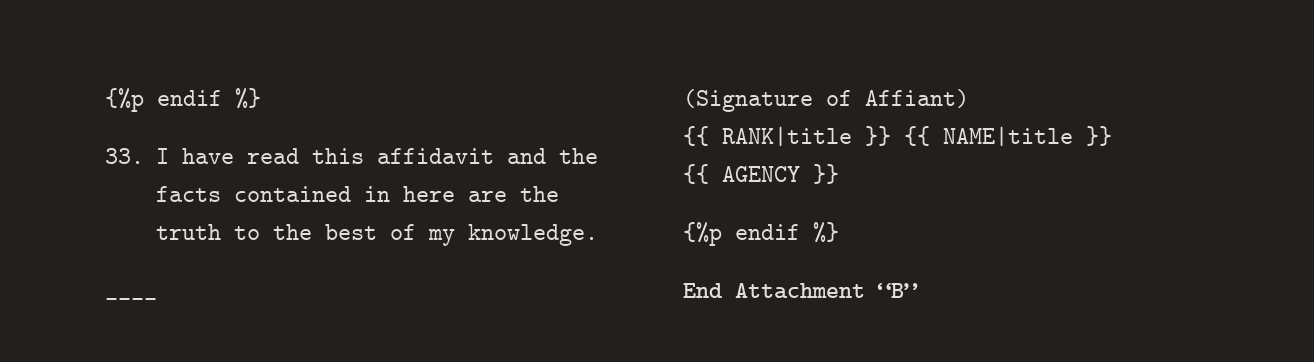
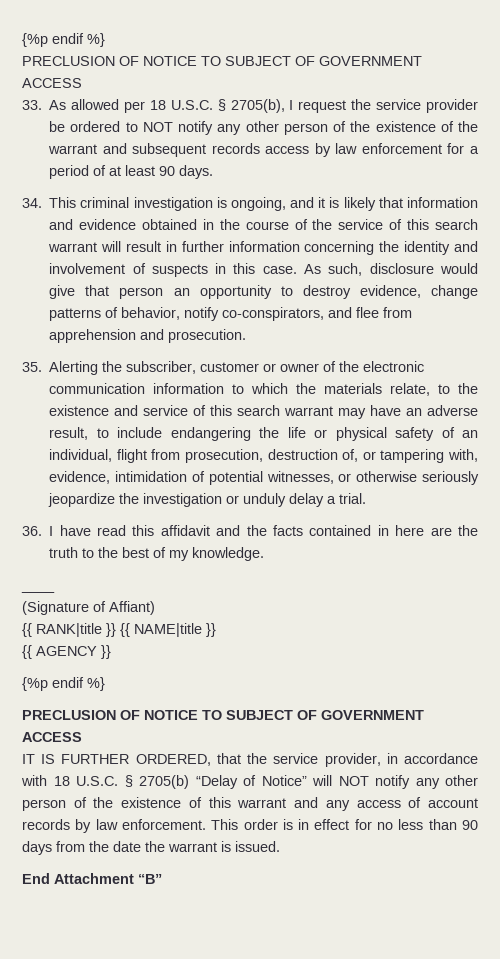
[105,88,261,112] [105,148,144,164] {%p endif %} // 33. -> [22,33,105,47] [22,56,422,66] [22,78,82,88] [22,99,478,113] [49,121,479,135] [48,143,479,157] [49,165,214,179] [22,197,479,211] [49,219,478,230] [48,241,478,255] [49,263,478,277] [49,285,478,299] [49,307,413,321] [49,329,247,343] [22,361,425,375] [49,383,478,396] [49,405,479,419] [49,427,479,441] [49,449,478,463] [49,471,479,485] [48,493,367,507] [22,526,42,536] {%p endif %} // PRECLUSION OF NOTICE TO SUBJECT OF GOVERNMENT ACCESS // 33. As allowed per 18 U.S.C. § 2705(b), I request the service provider be ordered to NOT notify any other person of the existence of the warrant and subsequent records access by law enforcement for a period of at least 90 days. // 34. This criminal investigation is ongoing, and it is likely that information and evidence obtained in the course of the service of this search warrant will result in further information concerning the identity and involvement of suspects in this case. As such, disclosure would give that person an opportunity to destroy evidence, change patterns of behavior, notify co-conspirators, and flee from apprehension and prosecution. // 35. Alerting the subscriber, customer or owner of the electronic communication information to which the materials relate, to the existence and service of this search warrant may have an adverse result, to include endangering the life or physical safety of an individual, flight from prosecution, destruction of, or tampering with, evidence, intimidation of potential witnesses, or otherwise seriously jeopardize the investigation or unduly delay a trial. // 36.
(839, 232) none -> [22,710,424,720] [22,732,82,742] [22,753,479,767] [21,775,478,789] [22,797,479,811] [22,819,479,833] [22,841,280,855] // PRECLUSION OF NOTICE TO SUBJECT OF GOVERNMENT ACCESS // IT IS FURTHER ORDERED, that the service provider, in accordance with 18 U.S.C. § 2705(b) “Delay of Notice” will NOT notify any other person of the existence of this warrant and any access of account records by law enforcement. This order is in effect for no less than 90 days from the date the warrant is issued.

